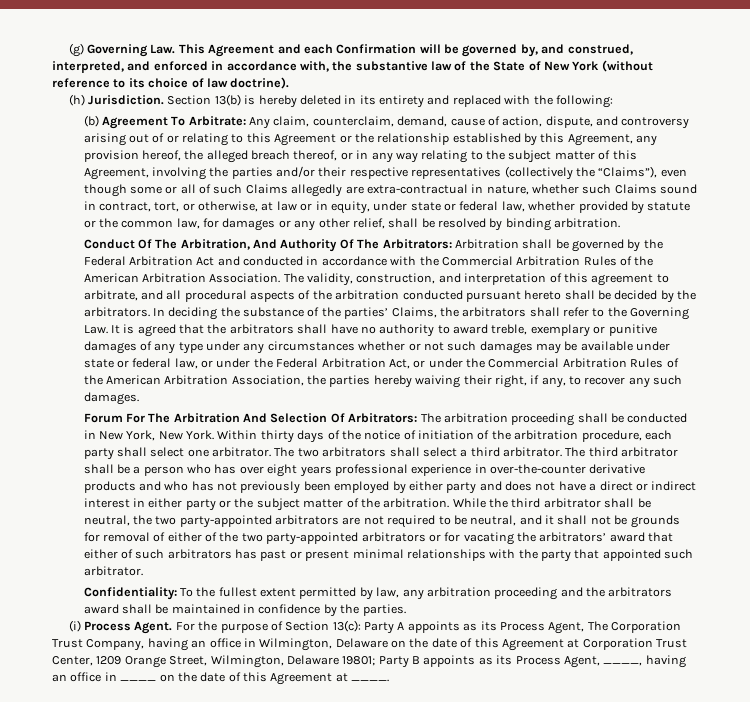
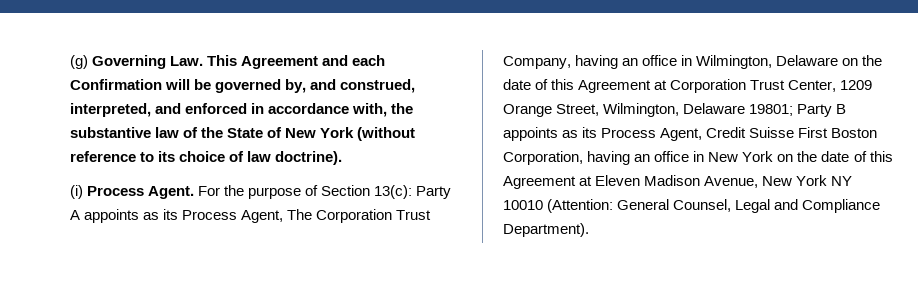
[68,94,613,108] [83,115,690,129] [83,133,658,146] [83,150,637,163] [83,166,687,180] [83,184,698,197] [83,201,691,214] [83,218,621,231] [83,239,663,252] [83,256,654,266] [83,273,669,286] [83,290,697,303] [83,307,690,320] [83,324,657,337] [83,341,671,354] [83,358,679,369] [83,375,683,388] [83,392,139,405] [83,413,688,426] [83,430,672,443] [83,447,679,460] [83,464,646,477] [83,481,697,494] [83,498,651,511] [83,515,680,528] [83,532,674,545] [83,549,694,562] [83,566,143,576] [83,587,673,600] [83,604,406,617] // (h) Jurisdiction. Section 13(b) is hereby deleted in its entirety and replaced with the following: // (b) Agreement To Arbitrate: Any claim, counterclaim, demand, cause of action, dispute, and controversy arising out of or relating to this Agreement or the relationship established by this Agreement, any provision hereof, the alleged breach thereof, or in any way relating to the subject matter of this Agreement, involving the parties and/or their respective representatives (collectively the “Claims”), even though some or all of such Claims allegedly are extra-contractual in nature, whether such Claims sound in contract, tort, or otherwise, at law or in equity, under state or federal law, whether provided by statute or the common law, for damages or any other relief, shall be resolved by binding arbitration. // Conduct Of The Arbitration, And Authority Of The Arbitrators: Arbitration shall be governed by the Federal Arbitration Act and conducted in accordance with the Commercial Arbitration Rules of the American Arbitration Association. The validity, construction, and interpretation of this agreement to arbitrate, and all procedural aspects of the arbitration conducted pursuant hereto shall be decided by the arbitrators. In deciding the substance of the parties’ Claims, the arbitrators shall refer to the Governing Law. It is agreed that the arbitrators shall have no authority to award treble, exemplary or punitive damages of any type under any circumstances whether or not such damages may be available under state or federal law, or under the Federal Arbitration Act, or under the Commercial Arbitration Rules of the American Arbitration Association, the parties hereby waiving their right, if any, to recover any such damages. // Forum For The Arbitration And Selection Of Arbitrators: The arbitration proceeding shall be conducted in New York, New York. Within thirty days of the notice of initiation of the arbitration procedure, each party shall select one arbitrator. The two arbitrators shall select a third arbitrator. The third arbitrator shall be a person who has over eight years professional experience in over-the-counter derivative products and who has not previously been employed by either party and does not have a direct or indirect interest in either party or the subject matter of the arbitration. While the third arbitrator shall be neutral, the two party-appointed arbitrators are not required to be neutral, and it shall not be grounds for removal of either of the two party-appointed arbitrators or for vacating the arbitrators’ award that either of such arbitrators has past or present minimal relationships with the party that appointed such arbitrator. // Confidentiality: To the fullest extent permitted by law, any arbitration proceeding and the arbitrators award shall be maintained in confidence by the parties. -> (343, 158) none
[603,655,686,668] [52,672,390,685] ____, having an office in ____ on the date of this Agreement at ____. -> [706,127,878,138] [503,151,893,165] [503,175,853,189] [503,199,881,213] [503,223,589,237] Credit Suisse First Boston Corporation, having an office in New York on the date of this Agreement at Eleven Madison Avenue, New York NY 10010 (Attention: General Counsel, Legal and Compliance Department).

